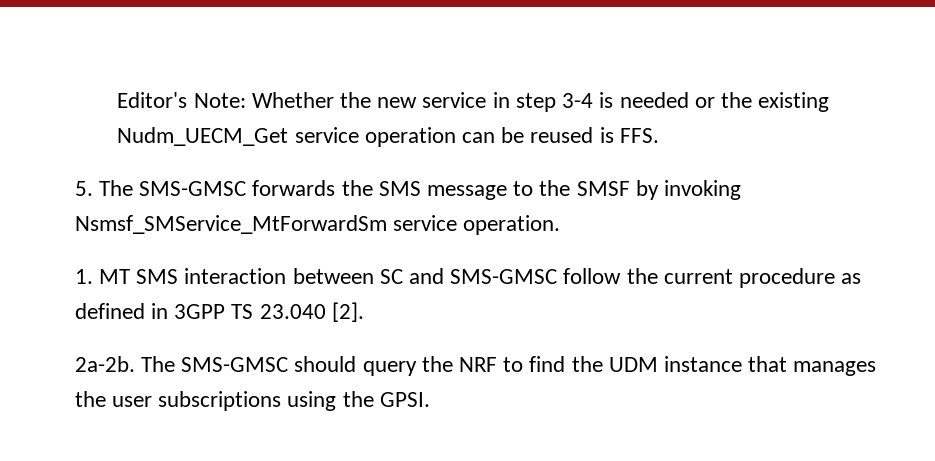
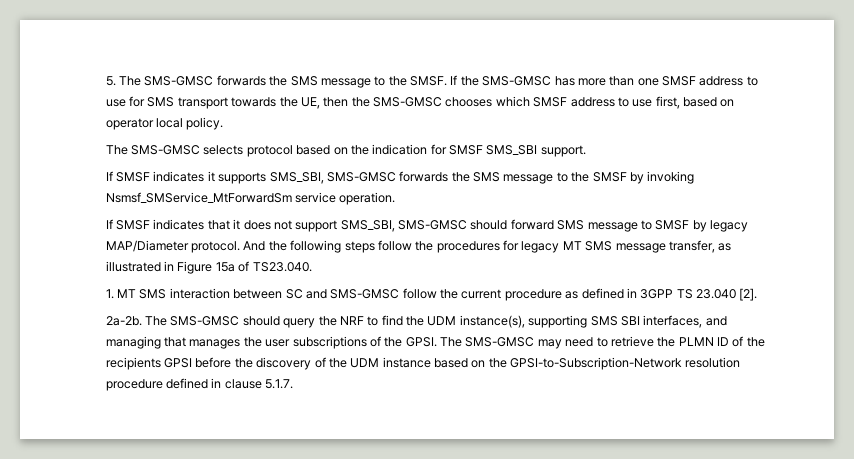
[117,92,830,112] [117,127,659,147] Editor's Note: Whether the new service in step 3-4 is needed or the existing Nudm_UECM_Get service operation can be reused is FFS. // -> (105, 81) none
(571, 188) none -> [410,75,758,86] [105,96,735,109] [105,117,224,130] [105,144,586,157] [105,171,590,184] SMSF. If the SMS-GMSC has more than one SMSF address to use for SMS transport towards the UE, then the SMS-GMSC chooses which SMSF address to use first, based on operator local policy. // The SMS-GMSC selects protocol based on the indication for SMSF SMS_SBI support. // If SMSF indicates it supports SMS_SBI, SMS-GMSC forwards the SMS message to the
(561, 225) none -> [105,219,749,232] [105,240,732,253] [105,261,312,274] // If SMSF indicates that it does not support SMS_SBI, SMS-GMSC should forward SMS message to SMSF by legacy MAP/Diameter protocol. And the following steps follow the procedures for legacy MT SMS message transfer, as illustrated in Figure 15a of TS23.040.
[664,356,743,372] instance -> [459,315,727,328] [105,336,161,349] instance(s), supporting SMS SBI interfaces, and managing
[287,391,337,411] using -> [369,336,381,347] of
(430, 399) none -> [440,336,765,349] [105,357,740,370] [105,378,294,391] The SMS-GMSC may need to retrieve the PLMN ID of the recipients GPSI before the discovery of the UDM instance based on the GPSI-to-Subscription-Network resolution procedure defined in clause 5.1.7.

